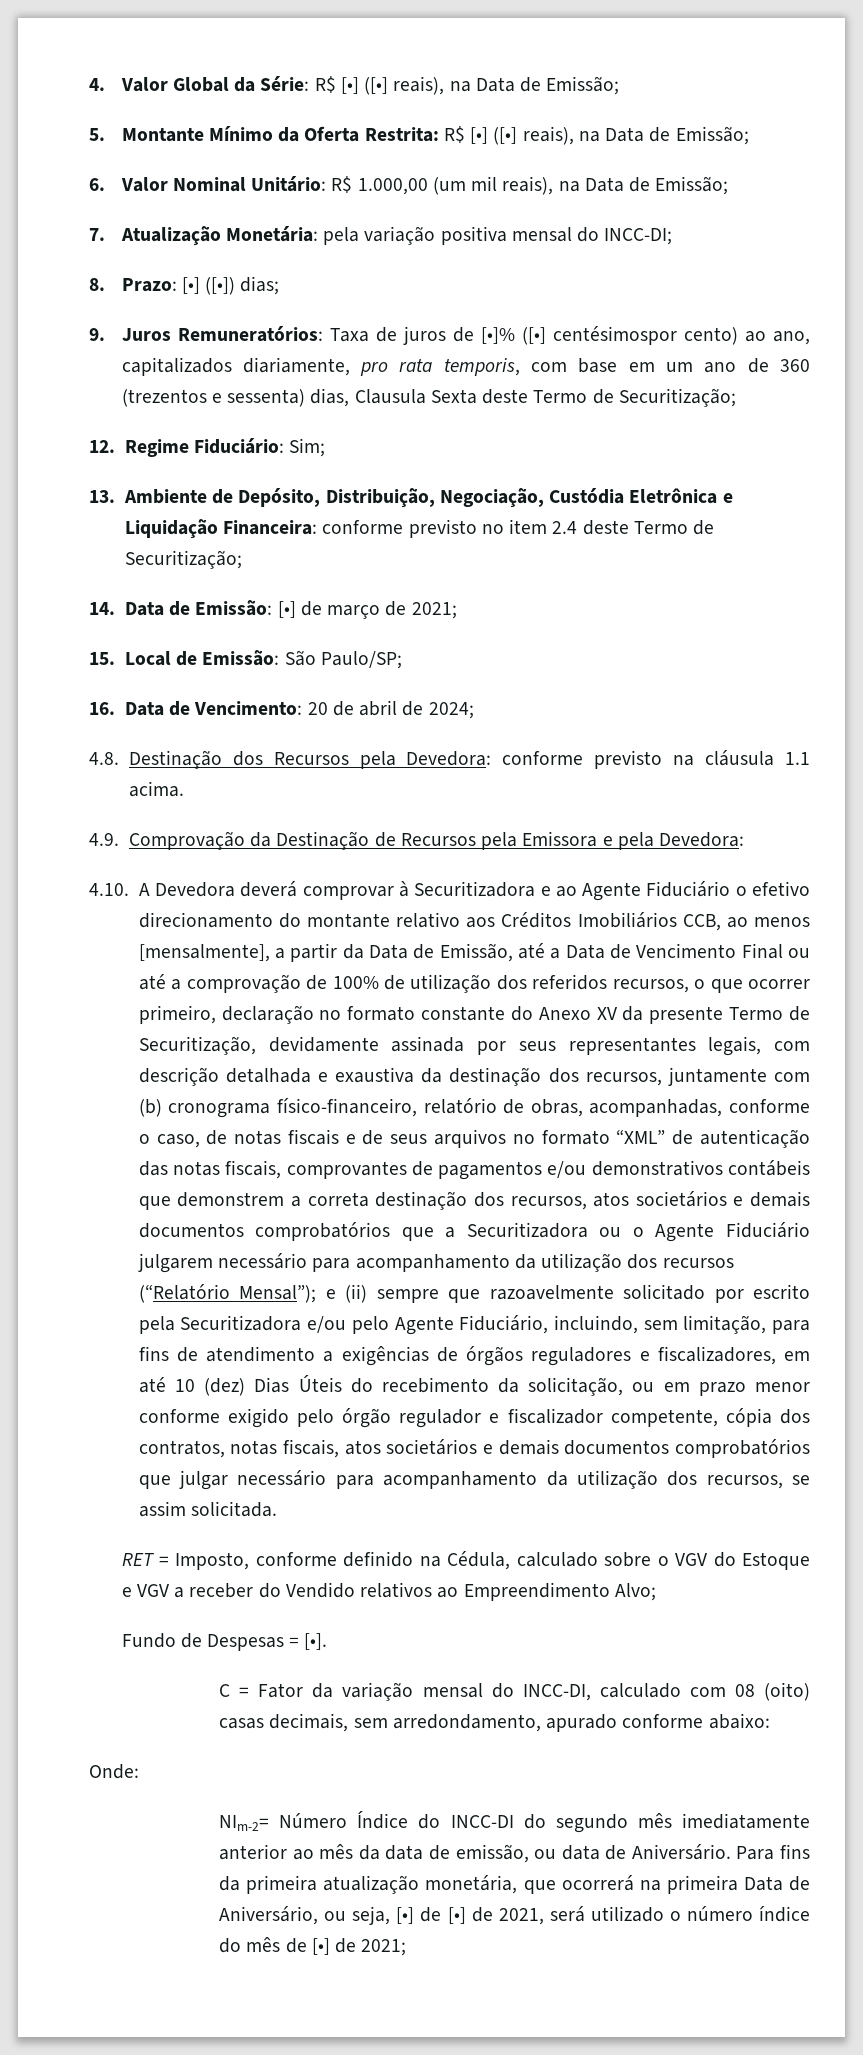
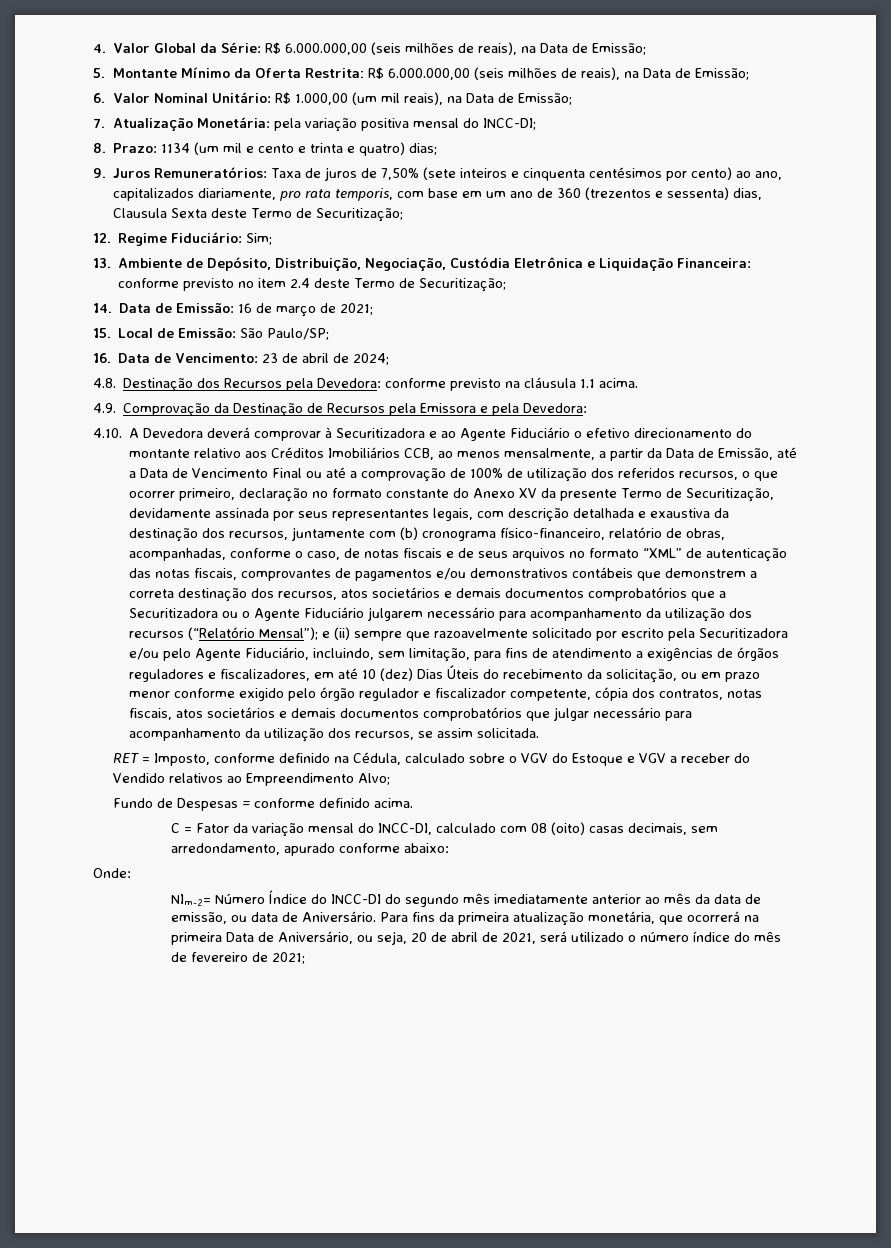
[340,77,389,95] [•] ([•] -> [285,42,475,55] 6.000.000,00 (seis milhões de
[470,127,518,145] [•] ([•] -> [387,67,577,80] 6.000.000,00 (seis milhões de
[181,277,236,295] [•] ([•]) -> [161,142,406,156] 1134 (um mil e cento e trinta e quatro)
[480,326,677,345] [•]% ([•] centésimospor -> [381,167,688,181] 7,50% (sete inteiros e cinquenta centésimos por
[277,601,296,618] [•] -> [238,303,253,313] 16
[307,702,328,715] 20 -> [262,353,279,363] 23
[138,944,270,962] [mensalmente], -> [504,448,596,460] mensalmente,
[303,1633,327,1650] [•]. -> [253,798,413,808] conforme definido acima.
[396,1907,466,1924] [•] de [•] -> [411,932,479,942] 20 de abril
[311,1938,330,1955] [•] -> [191,952,249,962] fevereiro

